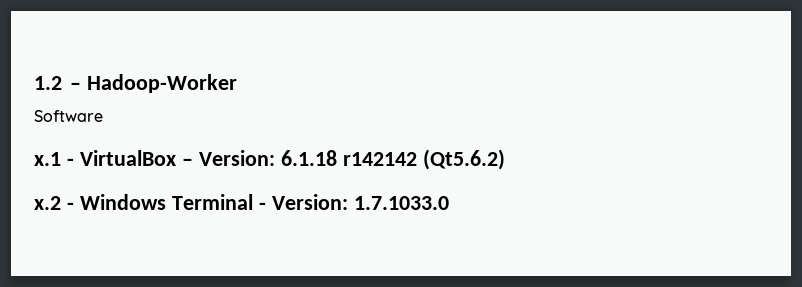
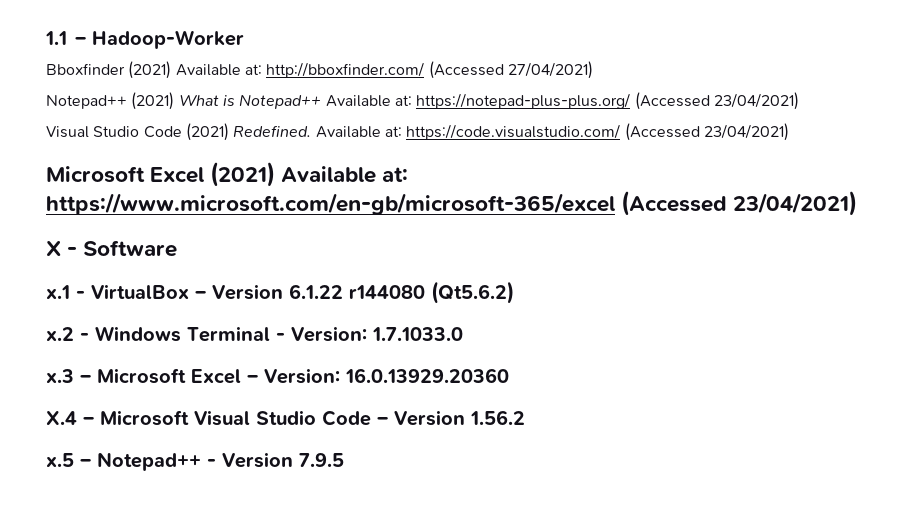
[34,76,62,90] 1.2 -> [45,31,67,45] 1.1
(237, 83) none -> [46,61,593,79] [46,92,799,110] [46,123,789,141] [46,162,409,187] [46,191,858,216] [46,241,78,256] Bboxfinder (2021) Available at: http://bboxfinder.com/ (Accessed 27/04/2021) // Notepad++ (2021) What is Notepad++ Available at: https://notepad-plus-plus.org/ (Accessed 23/04/2021) // Visual Studio Code (2021) Redefined. Available at: https://code.visualstudio.com/ (Accessed 23/04/2021) // Microsoft Excel (2021) Available at: https://www.microsoft.com/en-gb/microsoft-365/excel (Accessed 23/04/2021) // X -
[198,150,417,166] Version: 6.1.18 r142142 -> [212,284,425,300] Version 6.1.22 r144080
(449, 203) none -> [46,368,509,384] [46,410,525,426] [46,452,344,471] // x.3 – Microsoft Excel – Version: 16.0.13929.20360 // X.4 – Microsoft Visual Studio Code – Version 1.56.2 // x.5 – Notepad++ - Version 7.9.5

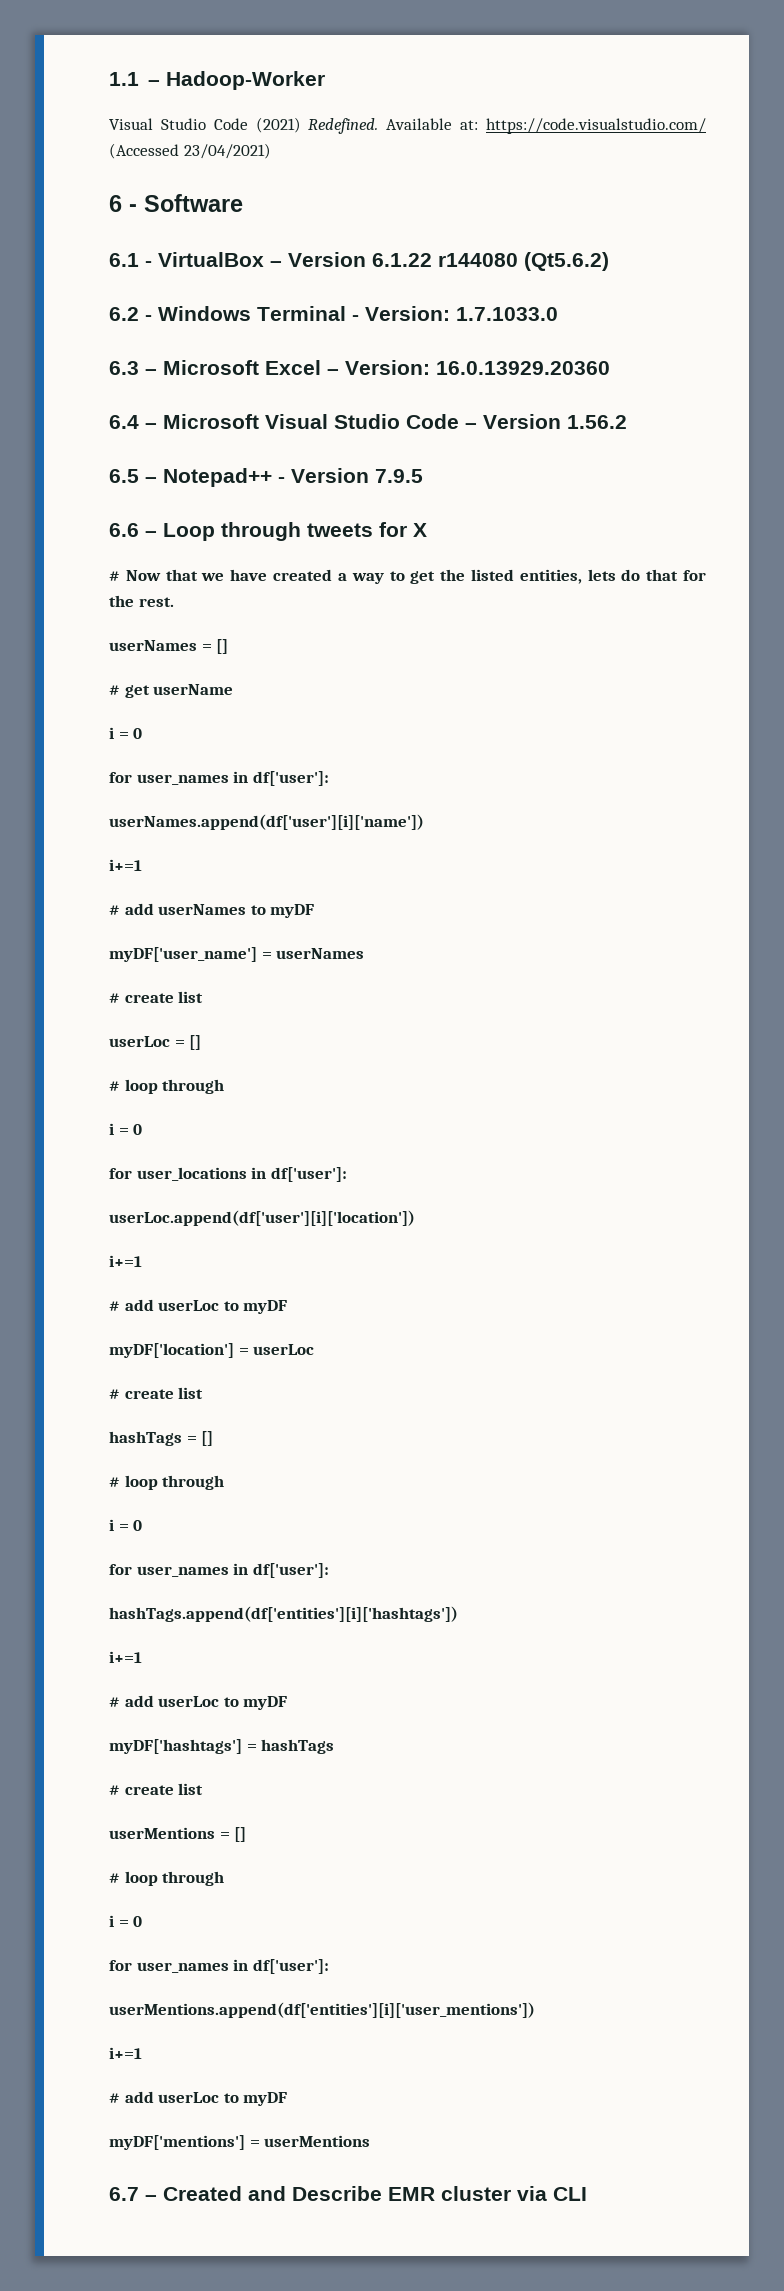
[46,61,593,79] [46,92,799,110] // Bboxfinder (2021) Available at: http://bboxfinder.com/ (Accessed 27/04/2021) // Notepad++ (2021) What is Notepad++ Available at: https://notepad-plus-plus.org/ (Accessed 23/04/2021) -> (325, 80) none
[46,162,409,187] [46,191,858,216] [46,241,61,256] Microsoft Excel (2021) Available at: https://www.microsoft.com/en-gb/microsoft-365/excel (Accessed 23/04/2021) // X -> [109,195,122,212] 6
[46,285,70,299] x.1 -> [109,253,139,267] 6.1
[46,327,74,341] x.2 -> [109,307,139,321] 6.2
[46,369,74,383] x.3 -> [109,361,139,375] 6.3
[46,411,77,425] X.4 -> [109,415,139,429] 6.4
[46,453,74,467] x.5 -> [109,469,139,483] 6.5
(344, 460) none -> [109,522,427,541] [109,569,706,584] [109,595,174,607] [109,639,229,654] [109,684,234,698] [109,727,143,739] [109,771,329,786] [109,814,424,830] [109,859,142,871] [109,903,315,918] [109,947,365,962] [109,991,204,1003] [109,1035,202,1050] [109,1079,225,1094] [109,1123,143,1135] [109,1167,347,1182] [109,1210,415,1226] [109,1255,142,1267] [109,1299,288,1314] [109,1343,315,1358] [109,1387,204,1399] [109,1431,214,1446] [109,1475,225,1490] [109,1519,143,1531] [109,1563,329,1578] [109,1606,458,1622] [109,1651,142,1663] [109,1695,288,1710] [109,1739,335,1754] [109,1783,204,1795] [109,1827,247,1842] [109,1871,225,1886] [109,1915,143,1927] [109,1959,329,1974] [109,2002,535,2018] [109,2047,142,2059] [109,2091,288,2106] [109,2135,371,2150] [109,2186,587,2201] // 6.6 – Loop through tweets for X // # Now that we have created a way to get the listed entities, lets do that for the rest. // userNames = [] // # get userName // i = 0 // for user_names in df['user']: // userNames.append(df['user'][i]['name']) // i+=1 // # add userNames to myDF // myDF['user_name'] = userNames // # create list // userLoc = [] // # loop through // i = 0 // for user_locations in df['user']: // userLoc.append(df['user'][i]['location']) // i+=1 // # add userLoc to myDF // myDF['location'] = userLoc // # create list // hashTags = [] // # loop through // i = 0 // for user_names in df['user']: // hashTags.append(df['entities'][i]['hashtags']) // i+=1 // # add userLoc to myDF // myDF['hashtags'] = hashTags // # create list // userMentions = [] // # loop through // i = 0 // for user_names in df['user']: // userMentions.append(df['entities'][i]['user_mentions']) // i+=1 // # add userLoc to myDF // myDF['mentions'] = userMentions // 6.7 – Created and Describe EMR cluster via CLI

